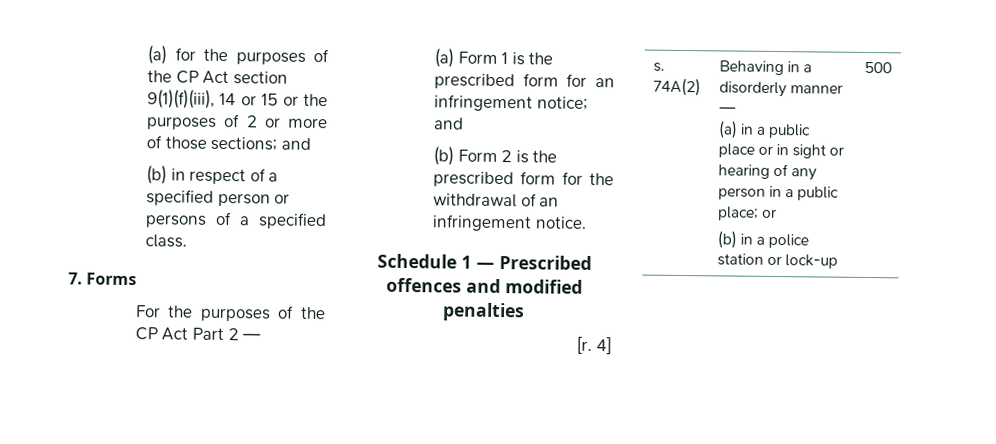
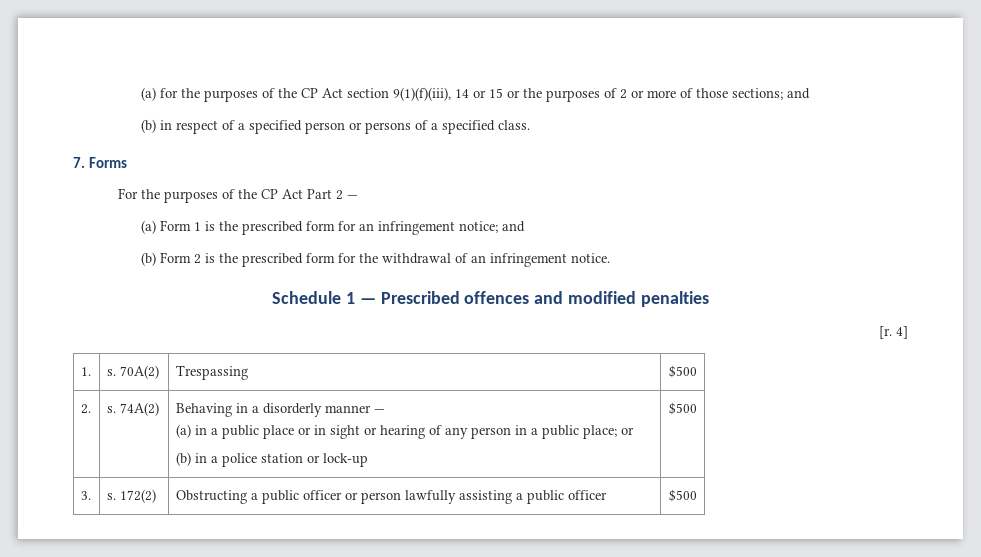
(612, 345) none -> [80,367,91,376] [106,365,159,379] [175,365,248,380] [668,365,697,378] [80,404,91,414] 1. | s. 70A(2) | Trespassing | $500 // 2. |
[863,61,892,74] 500 -> [668,402,697,415] [80,491,91,500] [106,489,156,503] [175,490,607,504] [668,489,697,502] $500 // 3. | s. 172(2) | Obstructing a public officer or person lawfully assisting a public officer | $500

